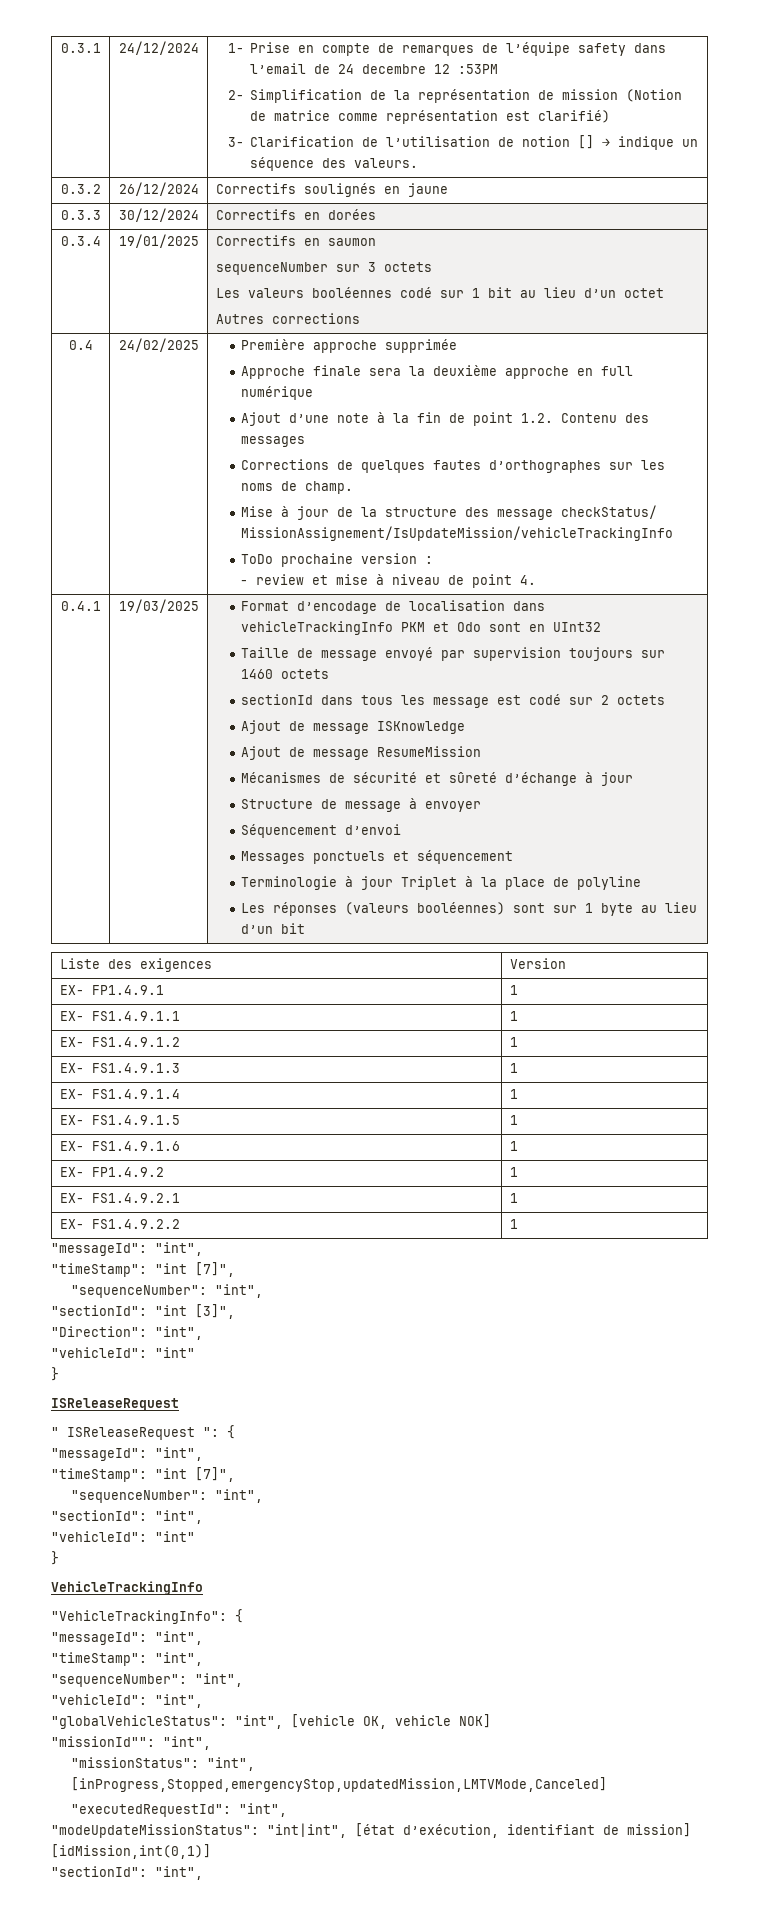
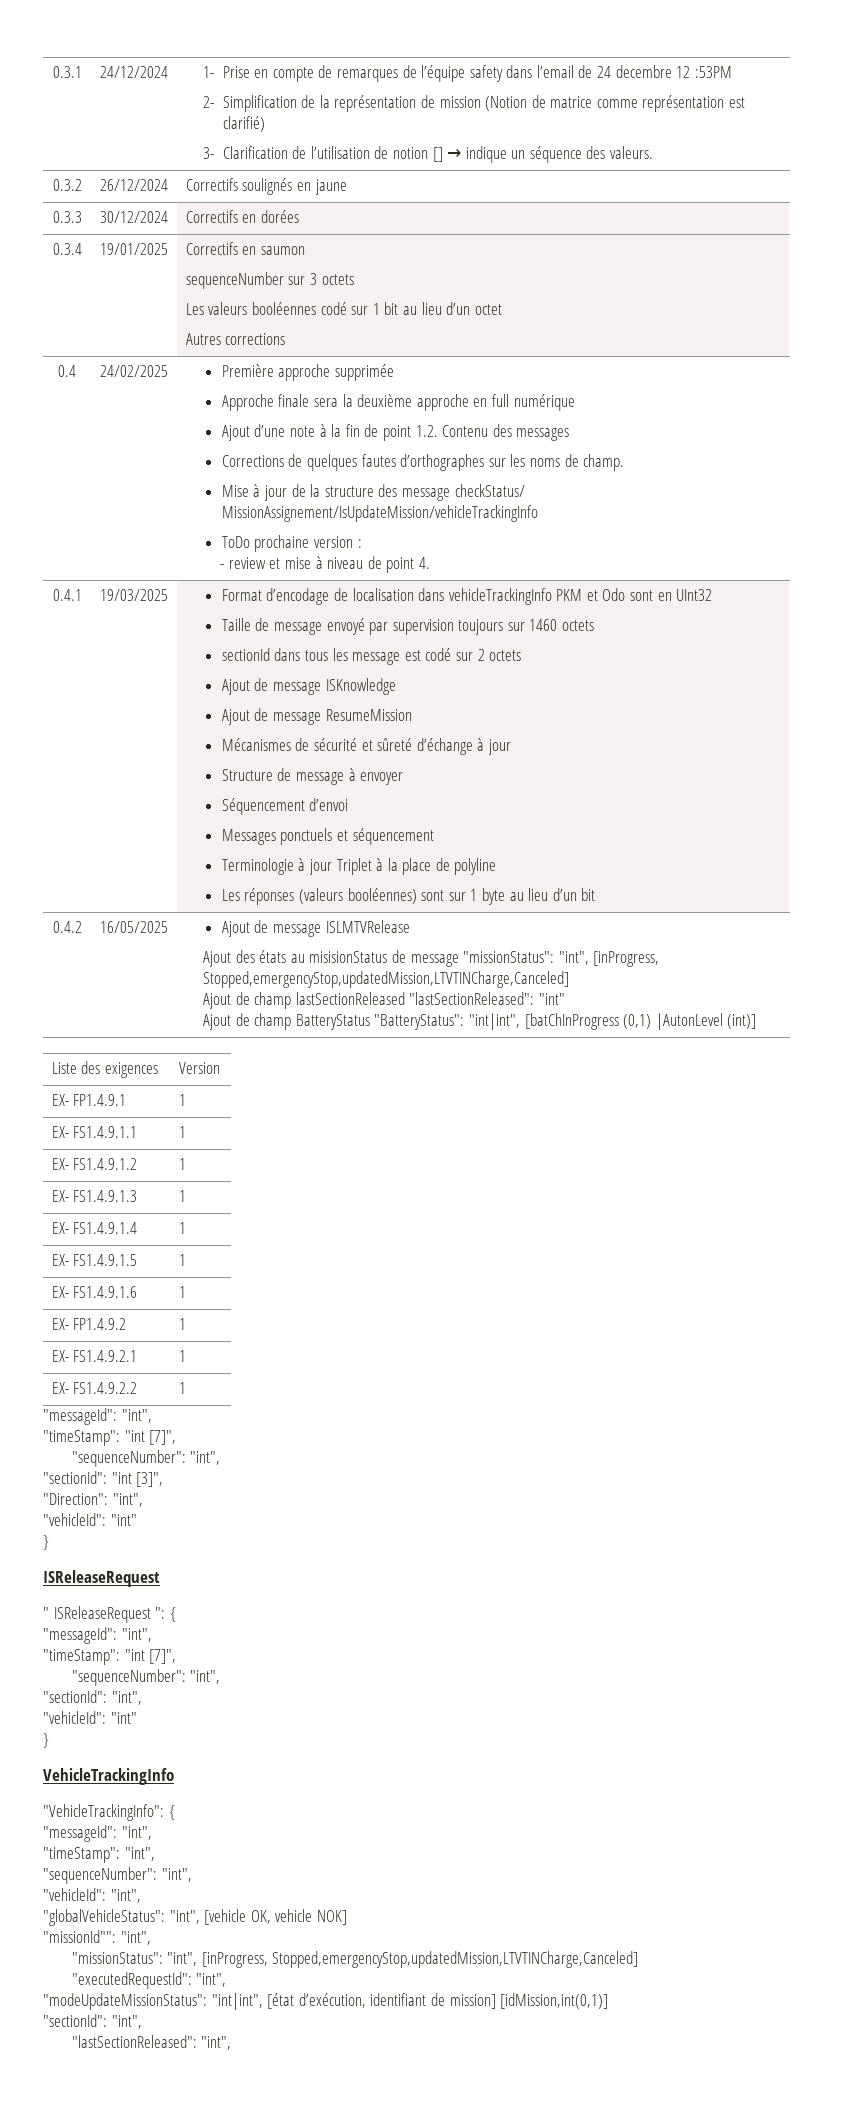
(306, 928) none -> [52,921,82,933] [100,921,168,933] [221,920,410,937] [203,950,660,967] [203,971,570,988] [203,992,566,1009] [203,1013,757,1030] // 0.4.2 | 16/05/2025 | Ajout de message ISLMTVRelease // Ajout des états au misisionStatus de message "missionStatus": "int", [inProgress, Stopped,emergencyStop,updatedMission,LTVTINCharge,Canceled] // Ajout de champ lastSectionReleased "lastSectionReleased": "int" // Ajout de champ BatteryStatus "BatteryStatus": "int|int", [batChInProgress (0,1) |AutonLevel (int)]
[71,1777,608,1792] [inProgress,Stopped,emergencyStop,updatedMission,LMTVMode,Canceled] -> [201,1951,639,1968] [inProgress, Stopped,emergencyStop,updatedMission,LTVTINCharge,Canceled]
(203, 1873) none -> [71,2035,232,2050] // "lastSectionReleased": "int",

